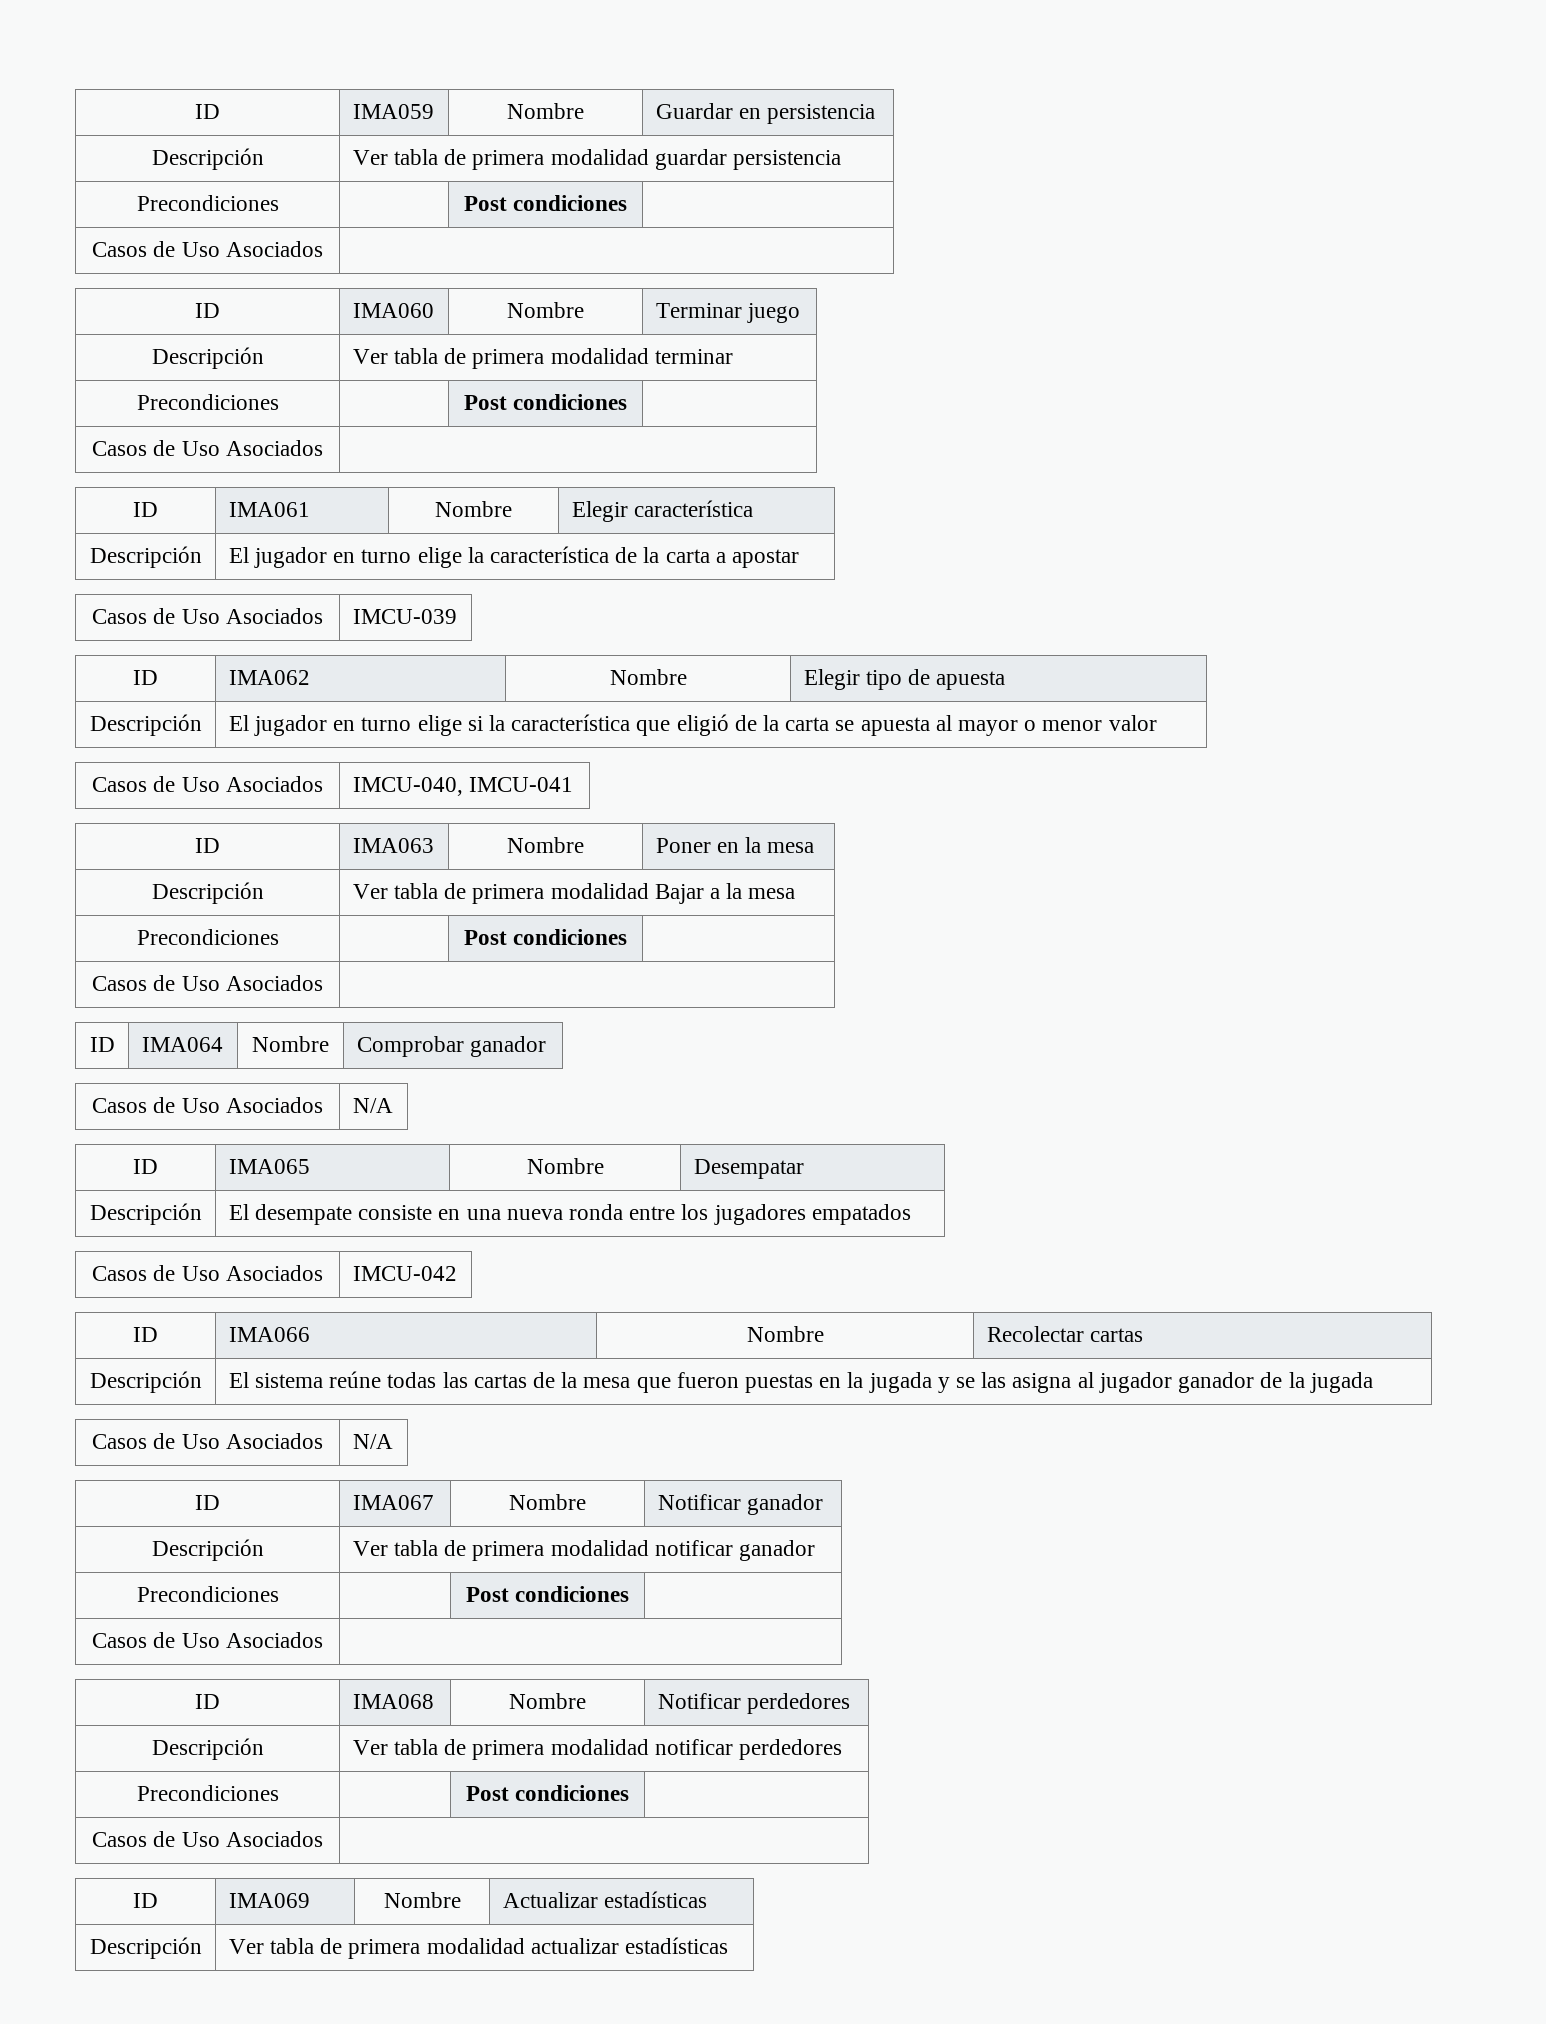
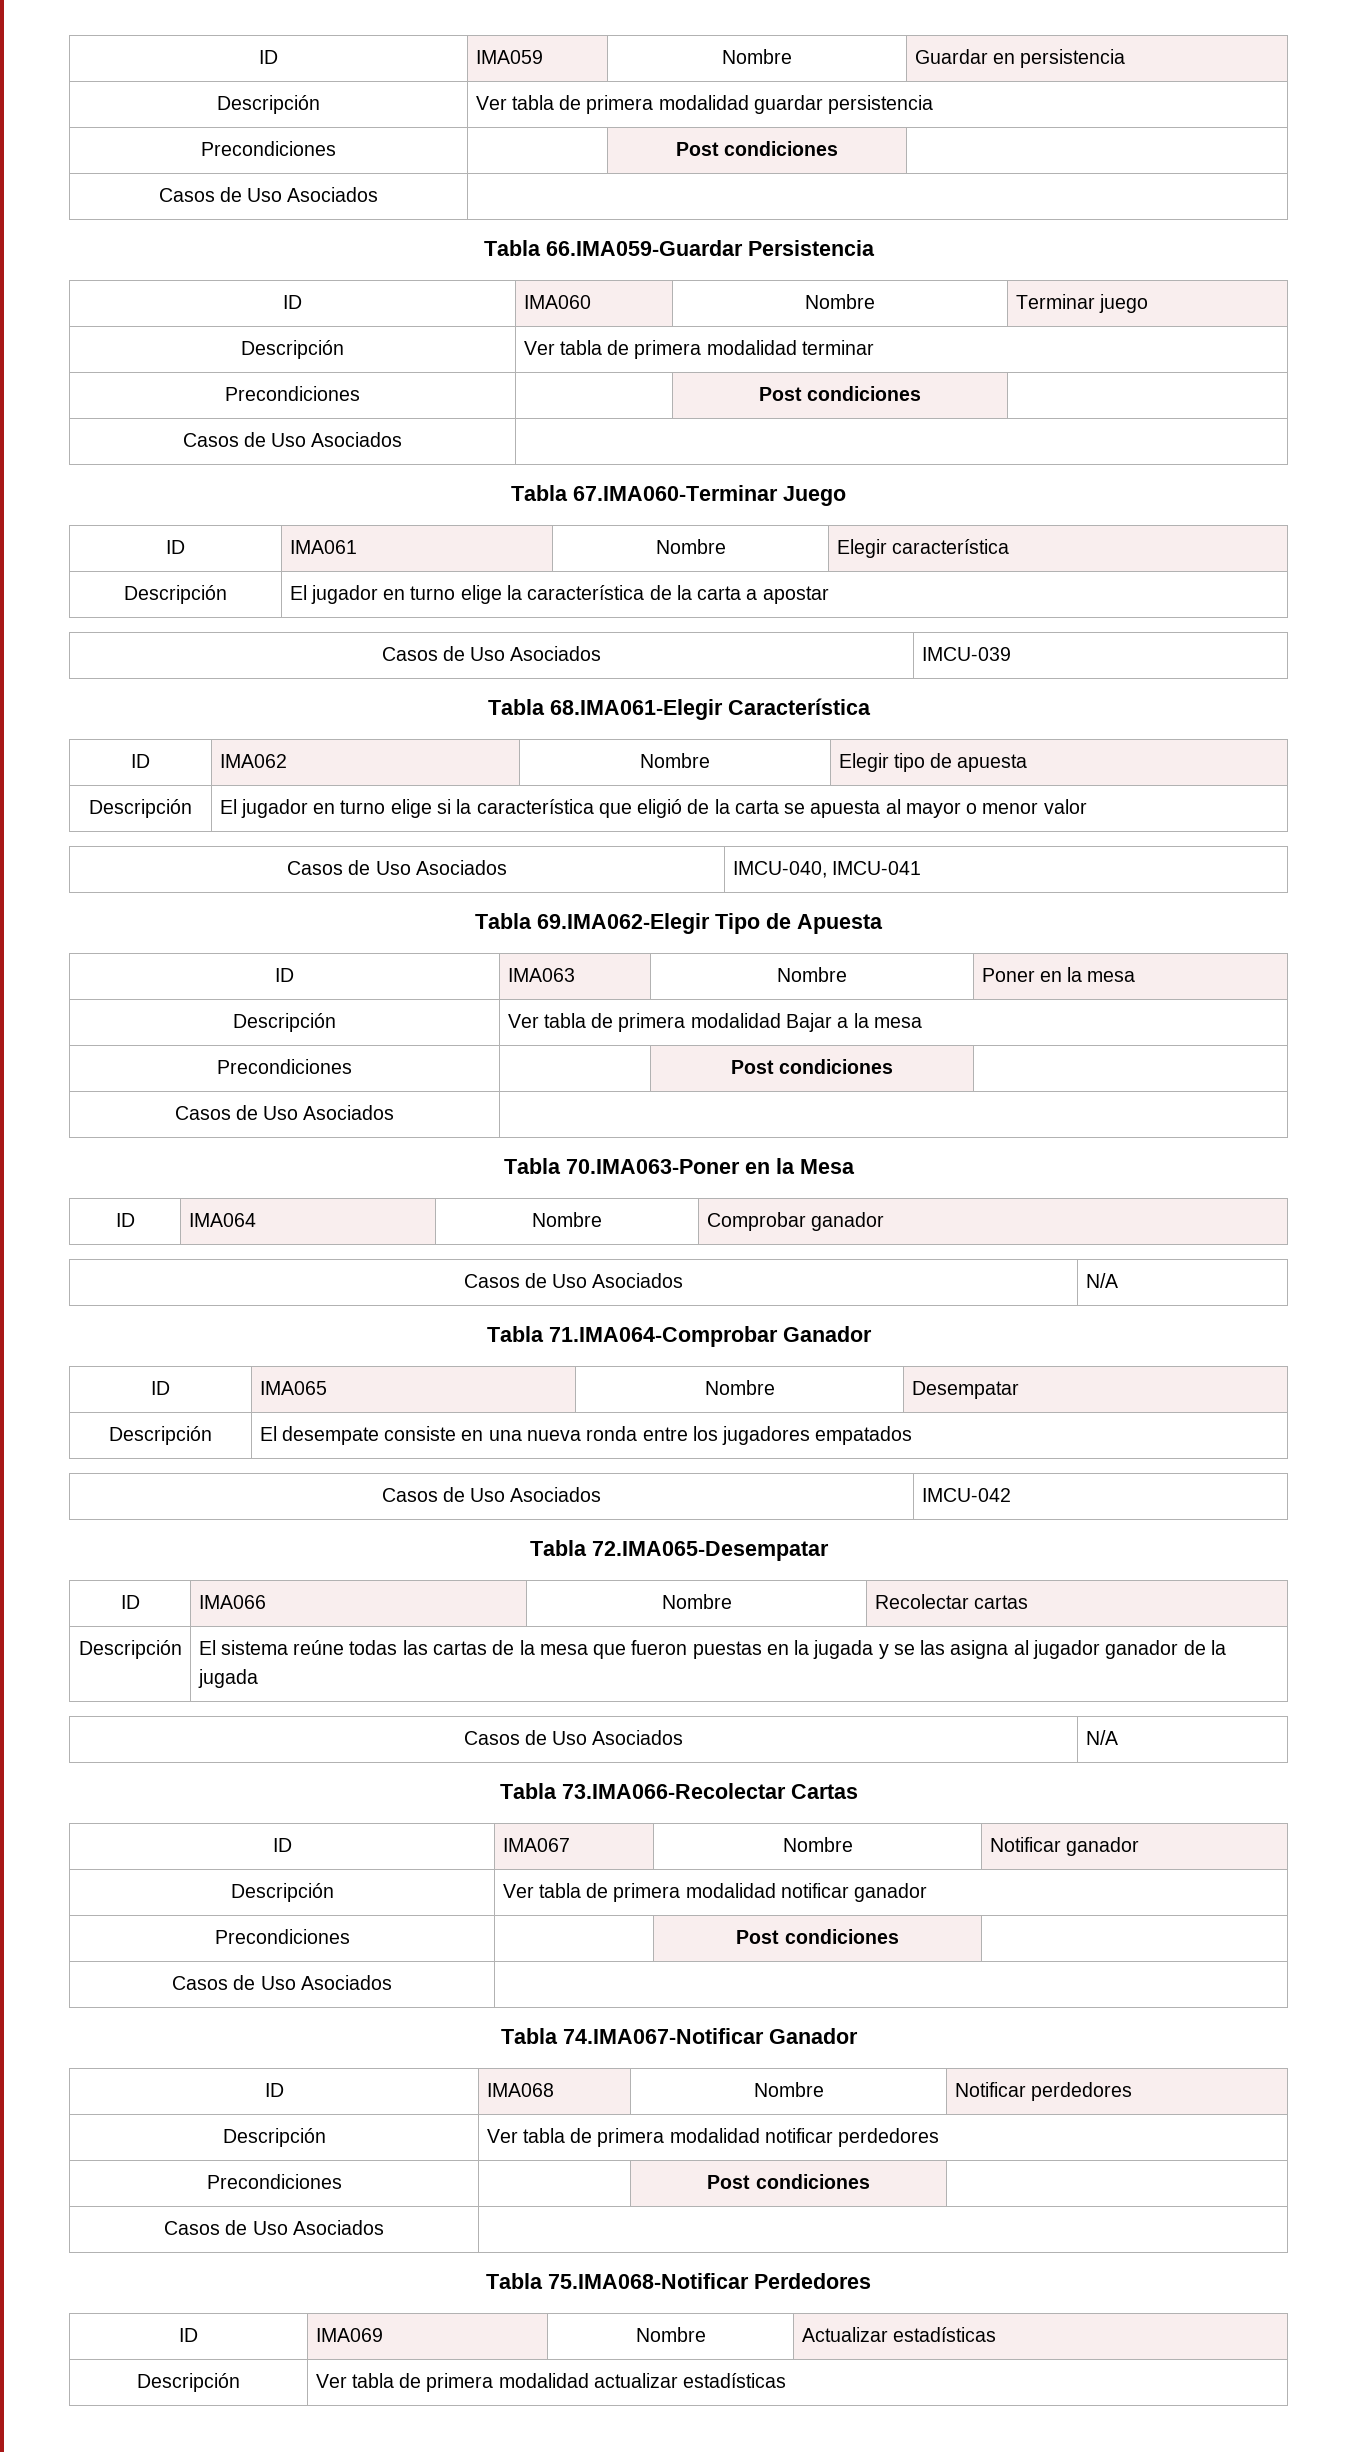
(323, 249) none -> [483,240,875,256] // Tabla 66.IMA059-Guardar Persistencia
(323, 448) none -> [511,485,846,506] // Tabla 67.IMA060-Terminar Juego
(457, 616) none -> [487,698,871,720] // Tabla 68.IMA061-Elegir Característica
(573, 784) none -> [475,913,883,934] // Tabla 69.IMA062-Elegir Tipo de Apuesta
(323, 983) none -> [503,1158,855,1174] // Tabla 70.IMA063-Poner en la Mesa
(393, 1105) none -> [486,1326,872,1347] // Tabla 71.IMA064-Comprobar Ganador
(457, 1273) none -> [529,1540,829,1561] // Tabla 72.IMA065-Desempatar
(393, 1441) none -> [499,1783,858,1799] // Tabla 73.IMA066-Recolectar Cartas
(323, 1640) none -> [500,2028,858,2044] // Tabla 74.IMA067-Notificar Ganador
(323, 1839) none -> [486,2273,871,2289] // Tabla 75.IMA068-Notificar Perdedores

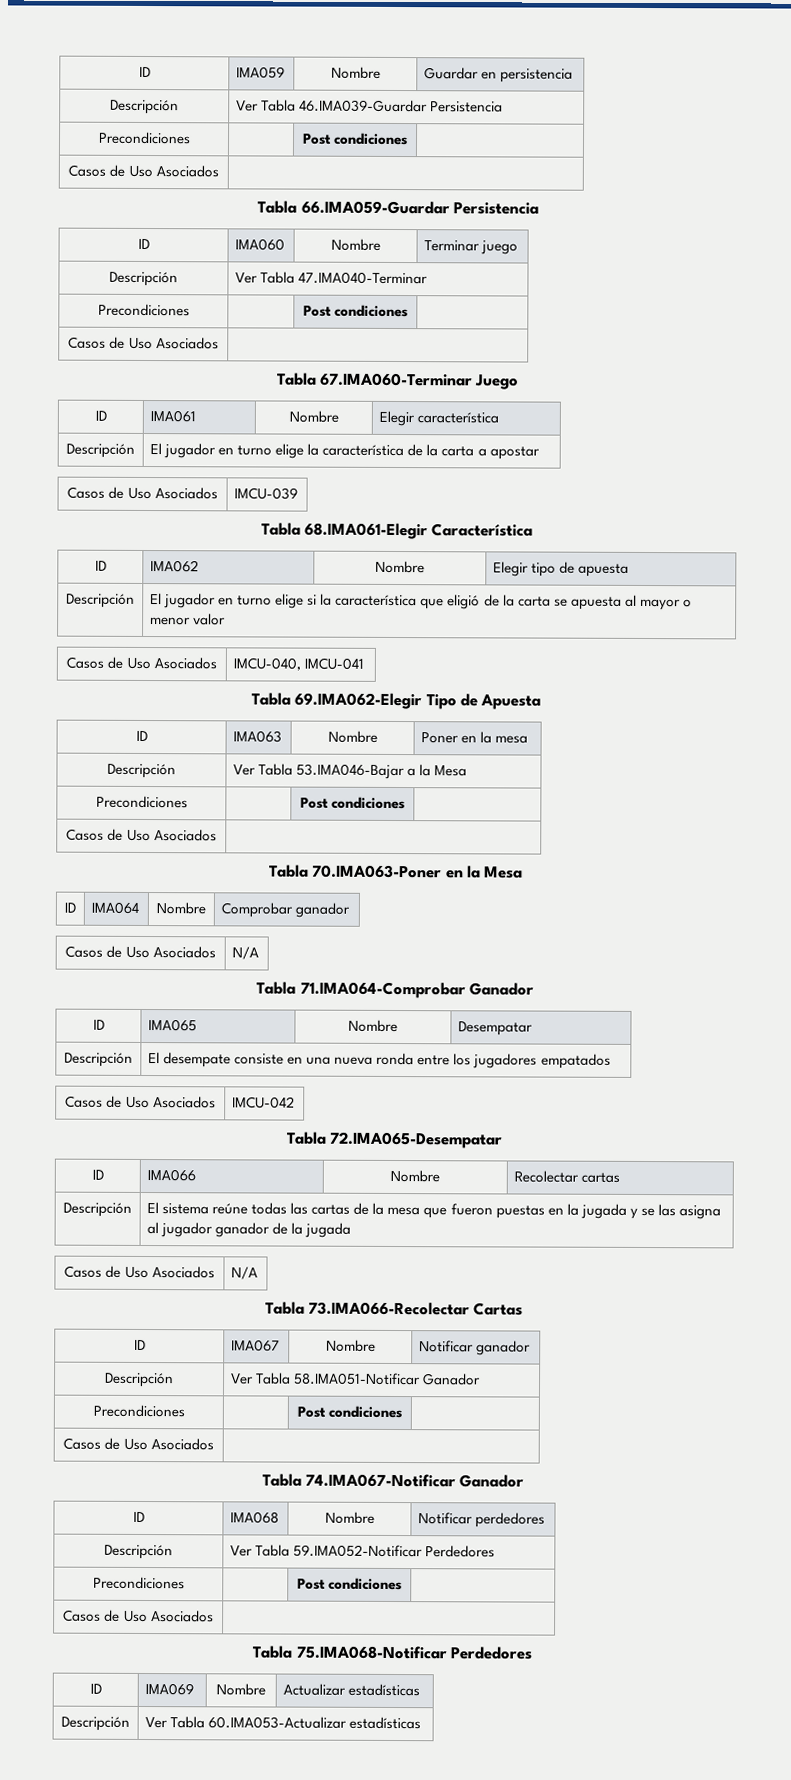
[511,95,934,114] tabla de primera modalidad guardar persistencia -> [261,99,504,113] Tabla 46.IMA039-Guardar Persistencia
[559,340,875,359] tabla de primera modalidad terminar -> [260,271,429,285] Tabla 47.IMA040-Terminar
[543,1013,833,1032] tabla de primera modalidad Bajar -> [258,763,406,780] Tabla 53.IMA046-Bajar
[873,1017,922,1028] mesa -> [434,765,468,777] Mesa
[538,1883,928,1902] tabla de primera modalidad notificar ganador -> [256,1372,482,1386] Tabla 58.IMA051-Notificar Ganador
[522,2128,940,2147] tabla de primera modalidad notificar perdedores -> [255,1544,496,1558] Tabla 59.IMA052-Notificar Perdedores
[351,2373,679,2392] tabla de primera modalidad actualizar -> [170,1716,348,1729] Tabla 60.IMA053-Actualizar

